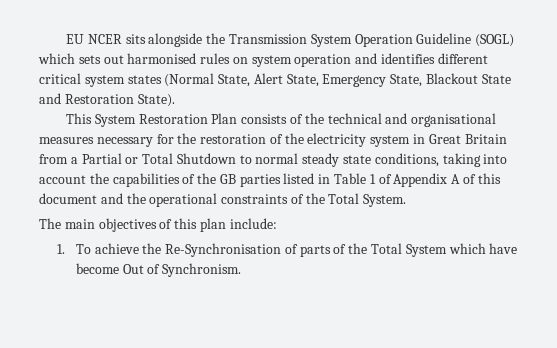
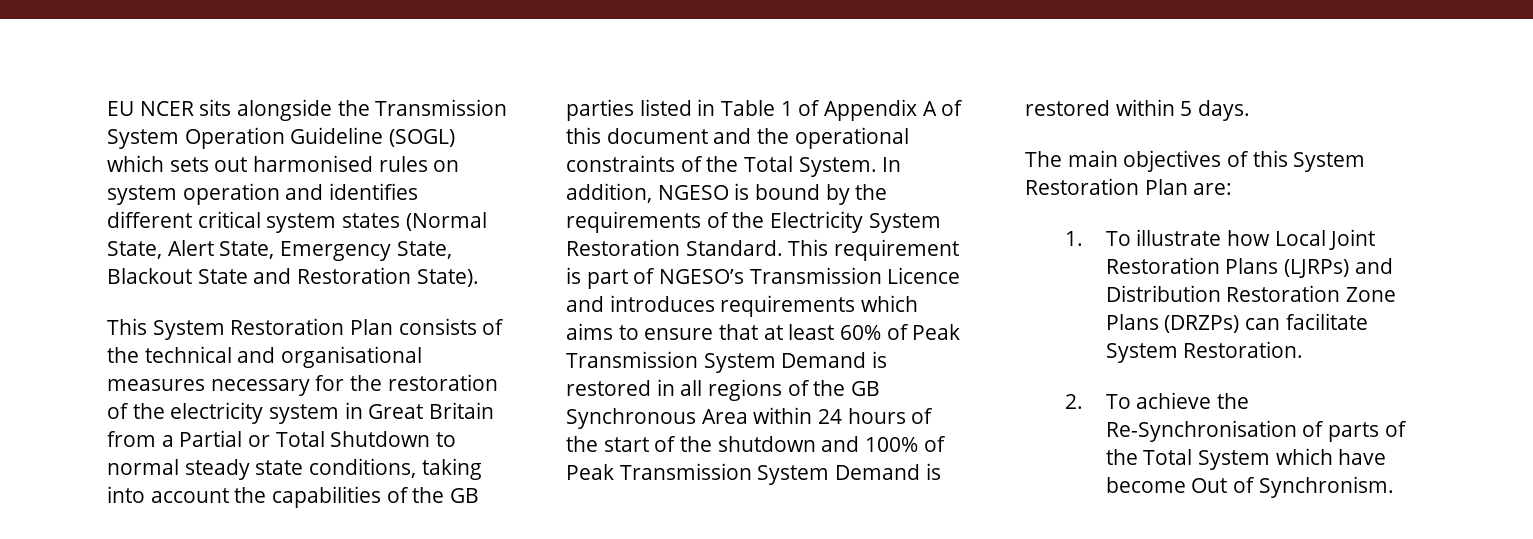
(407, 200) none -> [882,157,902,172] [566,183,888,205] [566,211,941,233] [566,239,960,261] [566,267,961,289] [566,295,919,317] [566,323,961,340] [566,351,887,373] [566,379,881,401] [566,407,934,429] [566,436,946,452] [566,463,941,485] [1025,99,1251,121] In addition, NGESO is bound by the requirements of the Electricity System Restoration Standard. This requirement is part of NGESO’s Transmission Licence and introduces requirements which aims to ensure that at least 60% of Peak Transmission System Demand is restored in all regions of the GB Synchronous Area within 24 hours of the start of the shutdown and 100% of Peak Transmission System Demand is restored within 5 days.
[199,218,277,232] [57,244,66,254] plan include: // 1. -> [1293,152,1366,172] [1025,178,1233,195] [1065,229,1376,250] [1105,257,1393,278] [1105,285,1397,302] [1105,313,1368,333] [1105,341,1304,363] [1065,394,1084,409] System Restoration Plan are: // 1. To illustrate how Local Joint Restoration Plans (LJRPs) and Distribution Restoration Zone Plans (DRZPs) can facilitate System Restoration. // 2.

